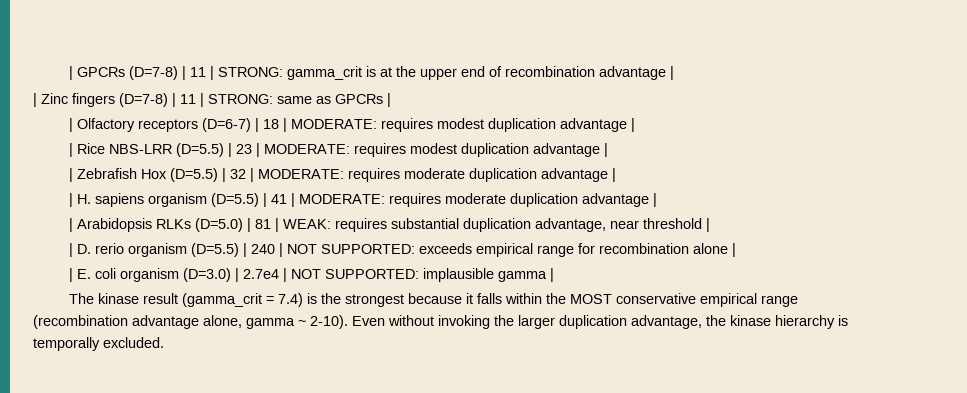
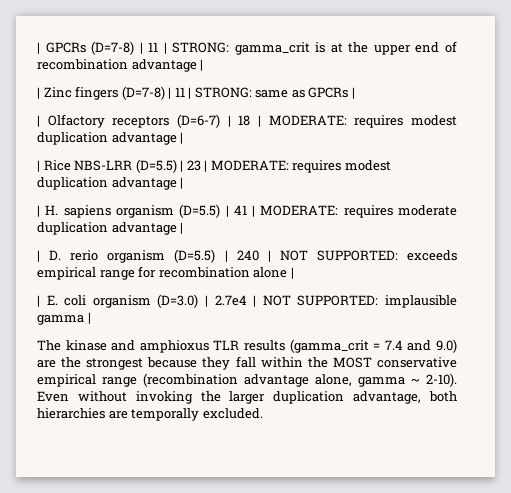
[68,168,616,182] // | Zebrafish Hox (D=5.5) | 32 | MODERATE: requires moderate duplication advantage | -> (184, 183) none
[68,218,710,232] // | Arabidopsis RLKs (D=5.0) | 81 | WEAK: requires substantial duplication advantage, near threshold | -> (184, 228) none
[142,293,317,307] result (gamma_crit = 7.4) is -> [111,339,458,353] [37,360,56,368] and amphioxus TLR results (gamma_crit = 7.4 and 9.0) are
[465,293,502,304] it falls -> [202,356,256,370] they fall
[706,315,848,329] the kinase hierarchy is -> [429,391,457,402] [37,408,128,419] both hierarchies are

